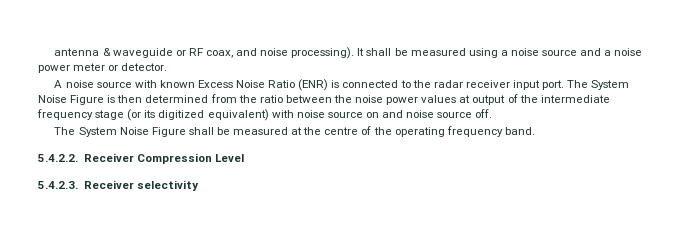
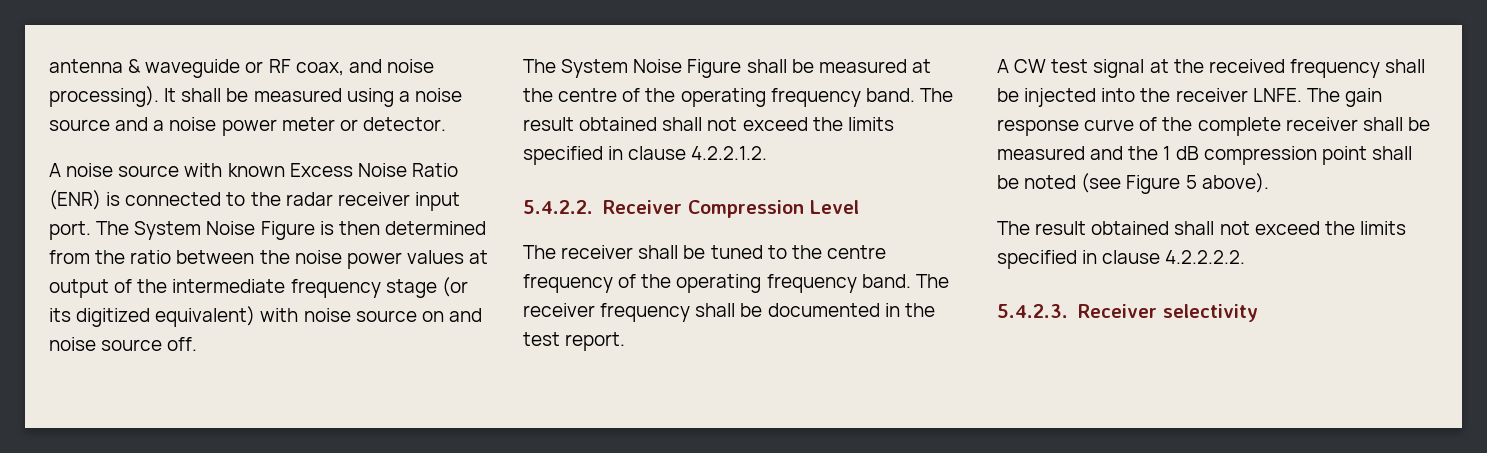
[38,153,244,164] // 5.4.2.2. Receiver Compression Level -> [919,88,953,102] [523,117,894,131] [523,146,768,165] [523,200,859,218] [523,245,886,259] [523,274,949,293] [523,303,935,322] [523,332,626,351] [997,59,1426,78] [997,88,1382,107] [997,117,1430,136] [997,146,1412,165] [997,173,1269,194] [997,221,1406,235] [997,250,1246,269] The result obtained shall not exceed the limits specified in clause 4.2.2.1.2. // 5.4.2.2. Receiver Compression Level // The receiver shall be tuned to the centre frequency of the operating frequency band. The receiver frequency shall be documented in the test report. // A CW test signal at the received frequency shall be injected into the receiver LNFE. The gain response curve of the complete receiver shall be measured and the 1 dB compression point shall be noted (see Figure 5 above). // The result obtained shall not exceed the limits specified in clause 4.2.2.2.2.

